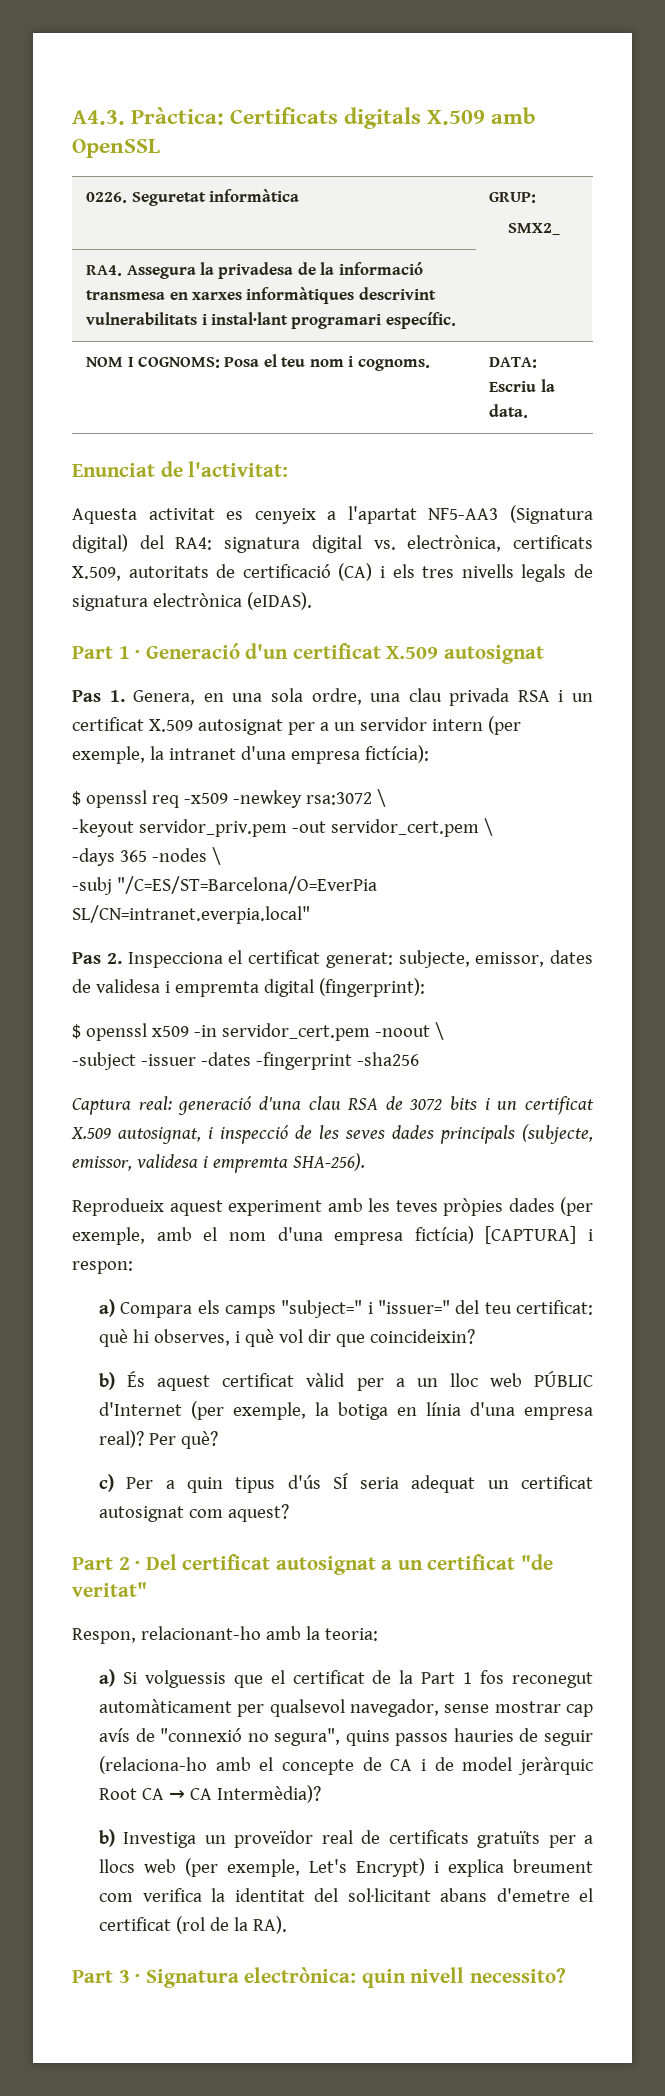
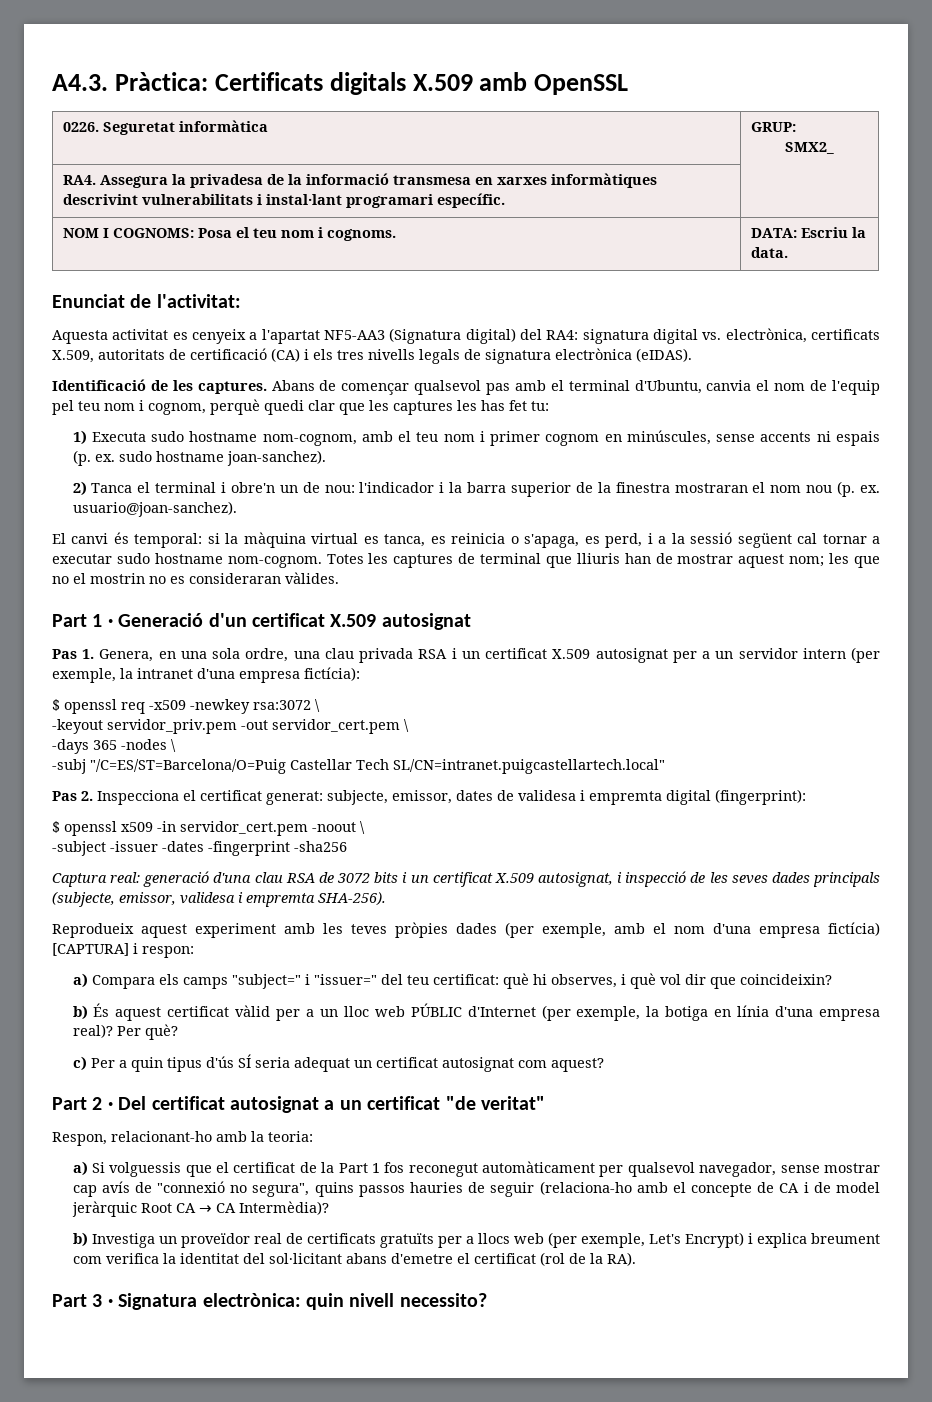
(312, 601) none -> [52,379,880,395] [52,399,549,415] [72,430,880,446] [72,450,326,466] [72,481,880,497] [72,501,237,517] [52,532,881,548] [52,553,880,568] [52,572,339,584] // Identificació de les captures. Abans de començar qualsevol pas amb el terminal d'Ubuntu, canvia el nom de l'equip pel teu nom i cognom, perquè quedi clar que les captures les has fet tu: // 1) Executa sudo hostname nom-cognom, amb el teu nom i primer cognom en minúscules, sense accents ni espais (p. ex. sudo hostname joan-sanchez). // 2) Tanca el terminal i obre'n un de nou: l'indicador i la barra superior de la finestra mostraran el nom nou (p. ex. usuario@joan-sanchez). // El canvi és temporal: si la màquina virtual es tanca, es reinicia o s'apaga, es perd, i a la sessió següent cal tornar a executar sudo hostname nom-cognom. Totes les captures de terminal que lliuris han de mostrar aquest nom; les que no el mostrin no es consideraran vàlides.
[116,876,377,894] [72,905,310,924] "/C=ES/ST=Barcelona/O=EverPia SL/CN=intranet.everpia.local" -> [90,759,665,774] "/C=ES/ST=Barcelona/O=Puig Castellar Tech SL/CN=intranet.puigcastellartech.local"

